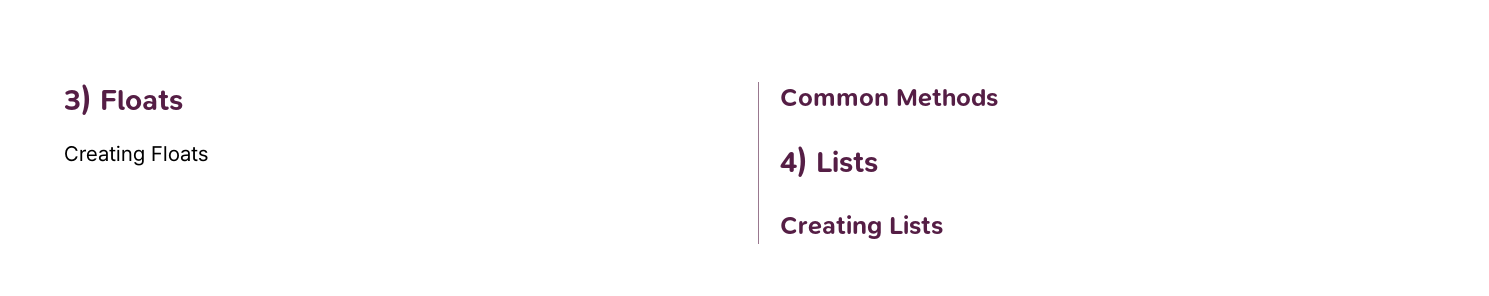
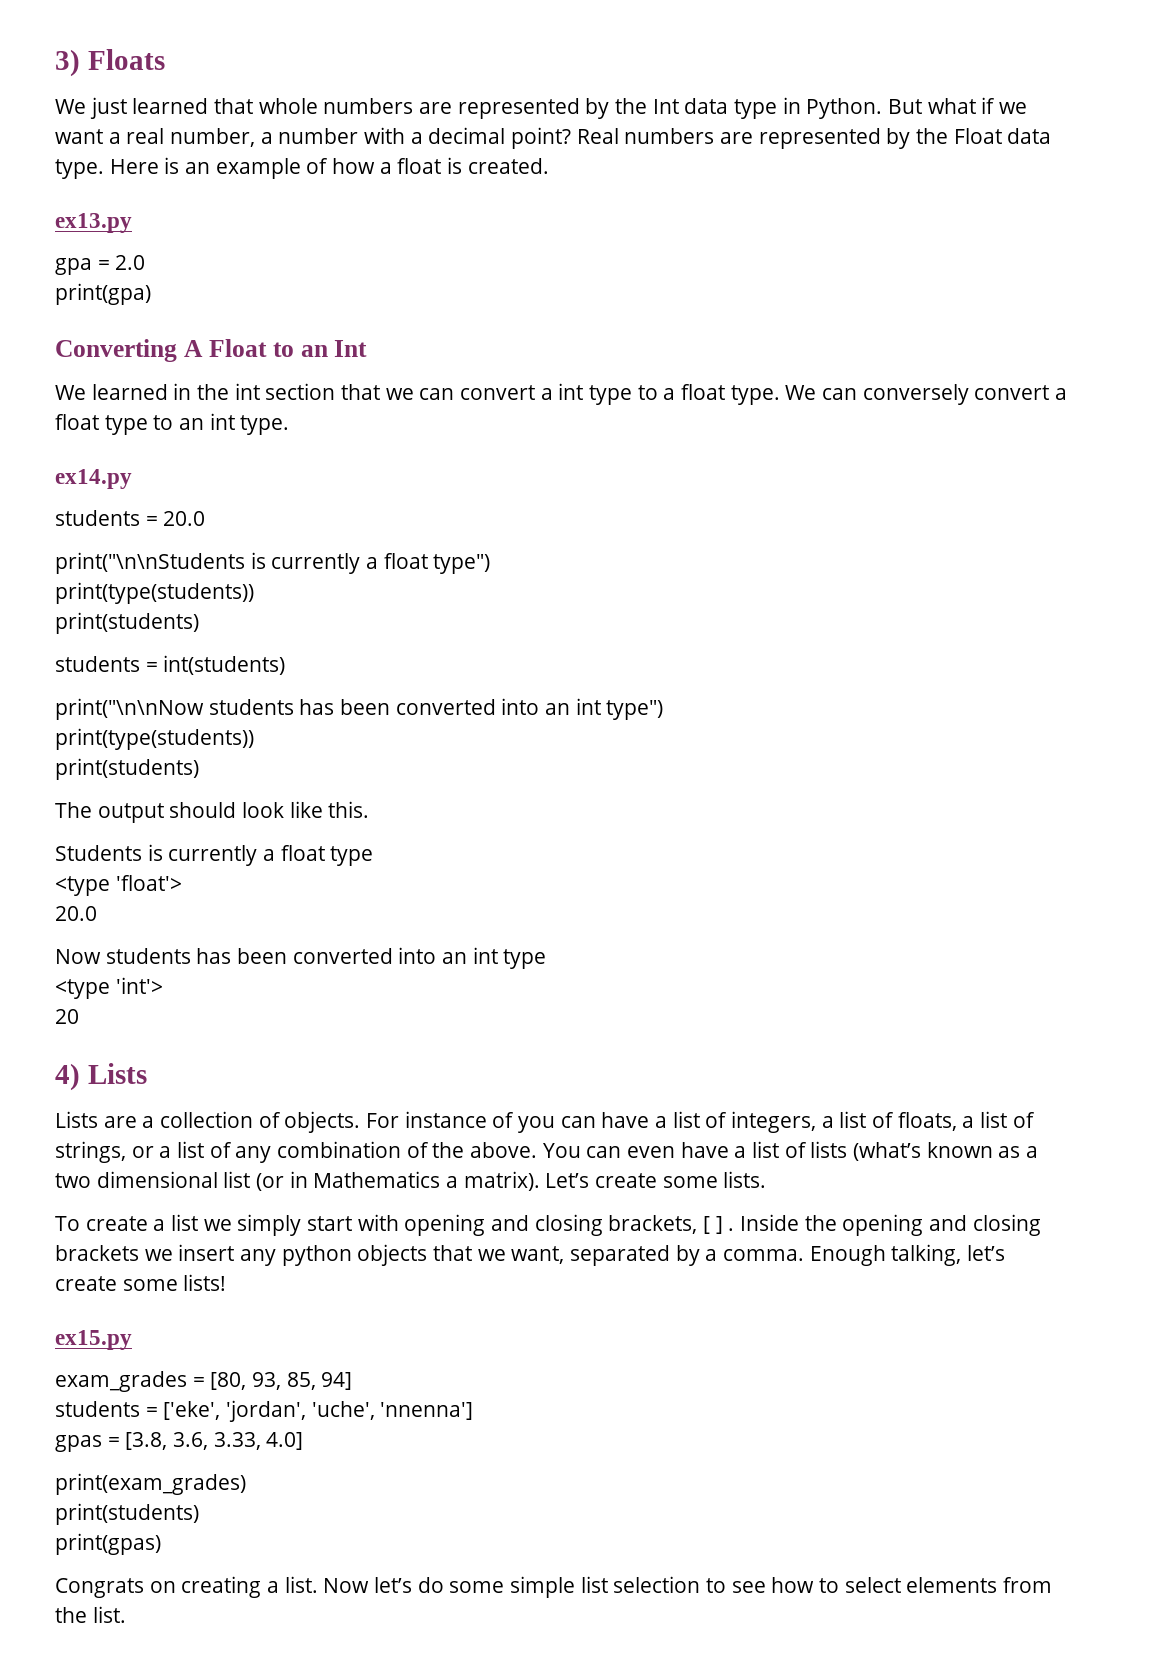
[64,145,208,166] [780,88,998,107] [780,145,878,178] [780,215,943,239] Creating Floats // Common Methods // 4) Lists // Creating Lists -> [55,97,1028,119] [55,127,1052,149] [55,157,549,179] [55,213,132,233] [55,255,146,275] [55,283,151,305] [55,339,368,362] [55,383,1068,405] [55,413,290,435] [55,469,132,489] [55,510,206,526] [55,552,491,574] [55,582,254,604] [55,612,199,634] [55,655,286,675] [55,698,664,720] [55,728,254,750] [55,758,199,780] [55,801,370,823] [55,844,374,866] [55,875,182,896] [55,906,97,921] [55,947,547,969] [55,977,163,999] [55,1009,79,1024] [55,1063,147,1091] [55,1111,1035,1133] [55,1141,1039,1163] [55,1171,767,1191] [55,1214,1041,1236] [55,1244,1006,1266] [55,1274,227,1291] [55,1330,132,1350] [55,1371,353,1392] [55,1400,474,1422] [55,1432,304,1452] [55,1473,246,1495] [55,1503,199,1525] [55,1533,161,1555] [55,1576,1053,1598] [55,1606,126,1623] We just learned that whole numbers are represented by the Int data type in Python. But what if we want a real number, a number with a decimal point? Real numbers are represented by the Float data type. Here is an example of how a float is created. // ex13.py // gpa = 2.0 // print(gpa) // Converting A Float to an Int // We learned in the int section that we can convert a int type to a float type. We can conversely convert a float type to an int type. // ex14.py // students = 20.0 // print("\n\nStudents is currently a float type") // print(type(students)) // print(students) // students = int(students) // print("\n\nNow students has been converted into an int type") // print(type(students)) // print(students) // The output should look like this. // Students is currently a float type // <type 'float'> // 20.0 // Now students has been converted into an int type // <type 'int'> // 20 // 4) Lists // Lists are a collection of objects. For instance of you can have a list of integers, a list of floats, a list of strings, or a list of any combination of the above. You can even have a list of lists (what’s known as a two dimensional list (or in Mathematics a matrix). Let’s create some lists. // To create a list we simply start with opening and closing brackets, [ ] . Inside the opening and closing brackets we insert any python objects that we want, separated by a comma. Enough talking, let’s create some lists! // ex15.py // exam_grades = [80, 93, 85, 94] // students = ['eke', 'jordan', 'uche', 'nnenna'] // gpas = [3.8, 3.6, 3.33, 4.0] // print(exam_grades) // print(students) // print(gpas) // Congrats on creating a list. Now let’s do some simple list selection to see how to select elements from the list.

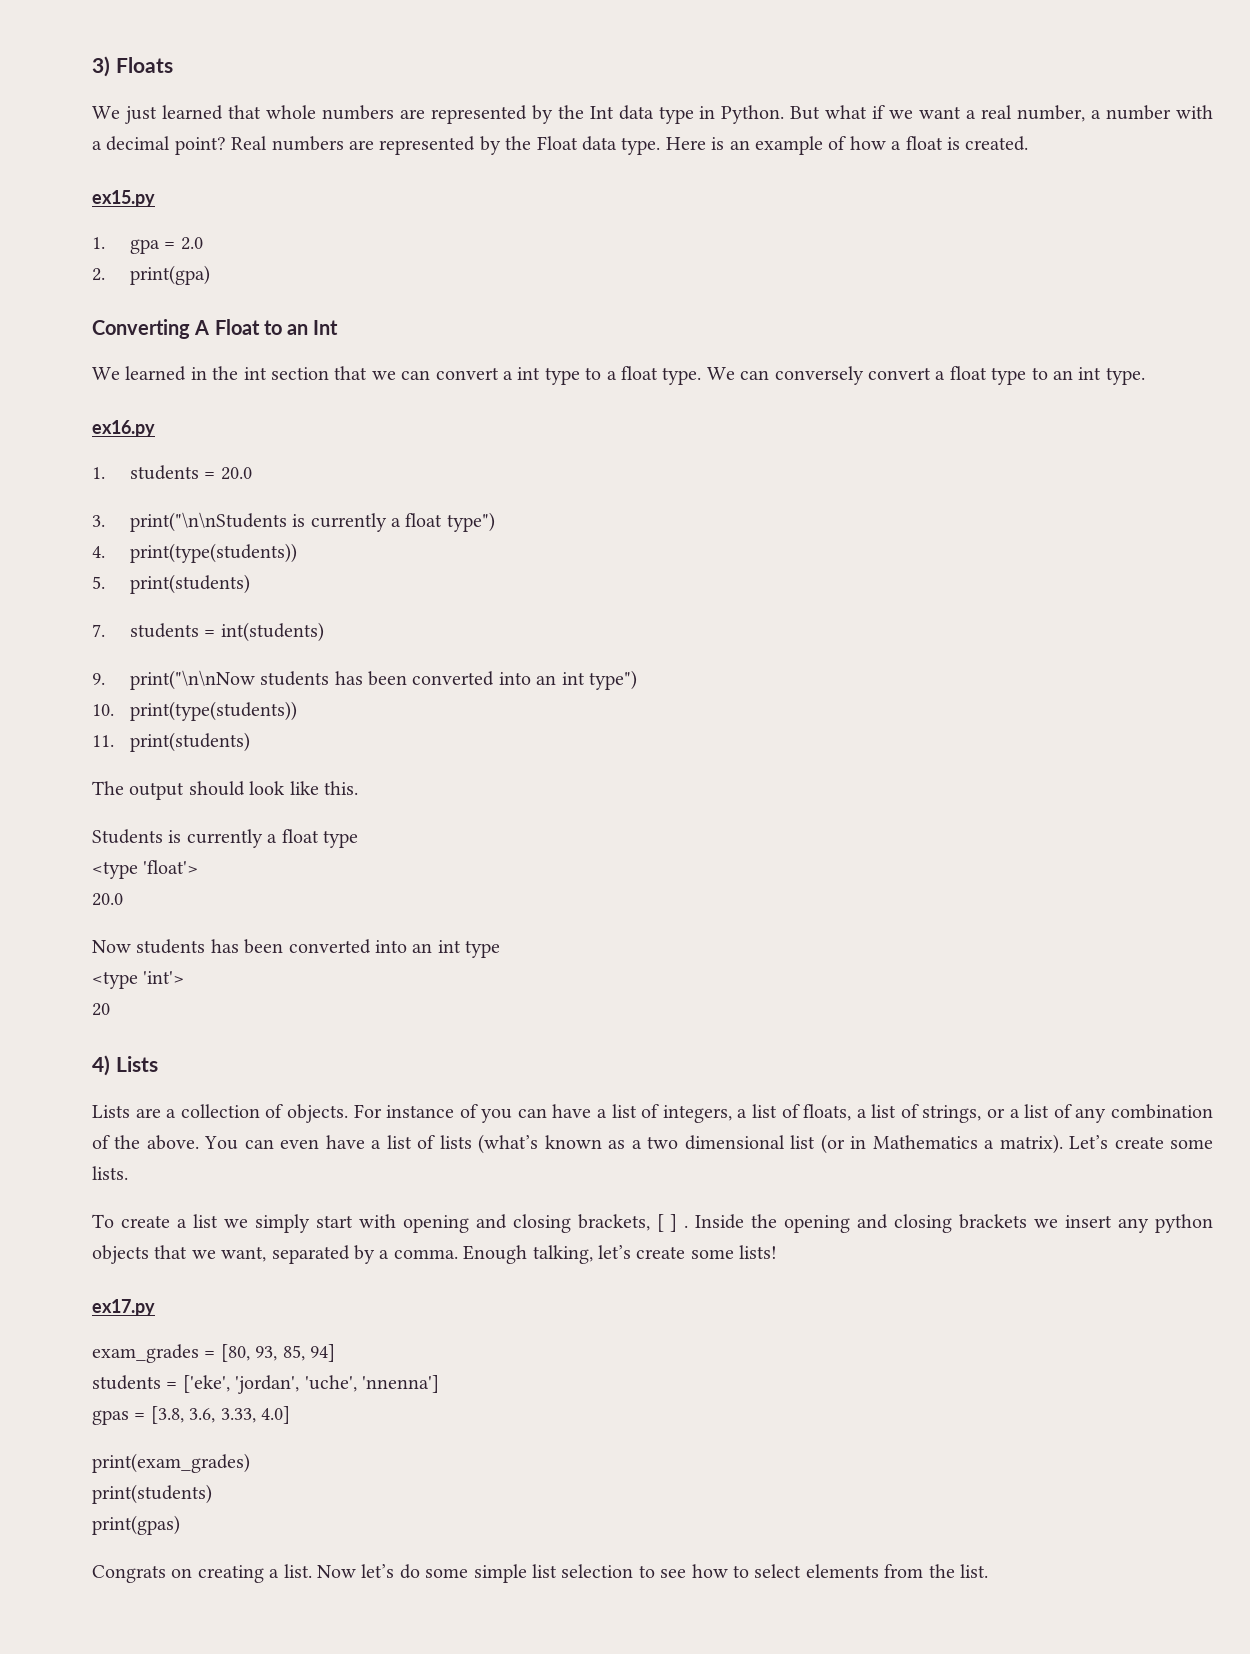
[55,213,132,233] ex13.py // -> [92,190,155,207] [92,237,105,249] ex15.py // 1.
(146, 262) none -> [92,268,105,281] 2.
[55,469,132,489] ex14.py // -> [92,420,155,437] [92,467,105,479] ex16.py // 1.
(206, 518) none -> [92,515,105,527] 3.
[55,582,254,604] [55,612,199,634] print(type(students)) // print(students) // -> [92,543,297,563] [92,574,250,594] [92,624,105,637] 4. print(type(students)) // 5. print(students) // 7.
(286, 665) none -> [92,673,105,685] 9.
[55,728,254,750] print(type(students)) // -> [92,701,297,721] [92,735,114,747] 10. print(type(students)) // 11.
[55,1330,132,1350] ex15.py -> [92,1299,155,1316] ex17.py

